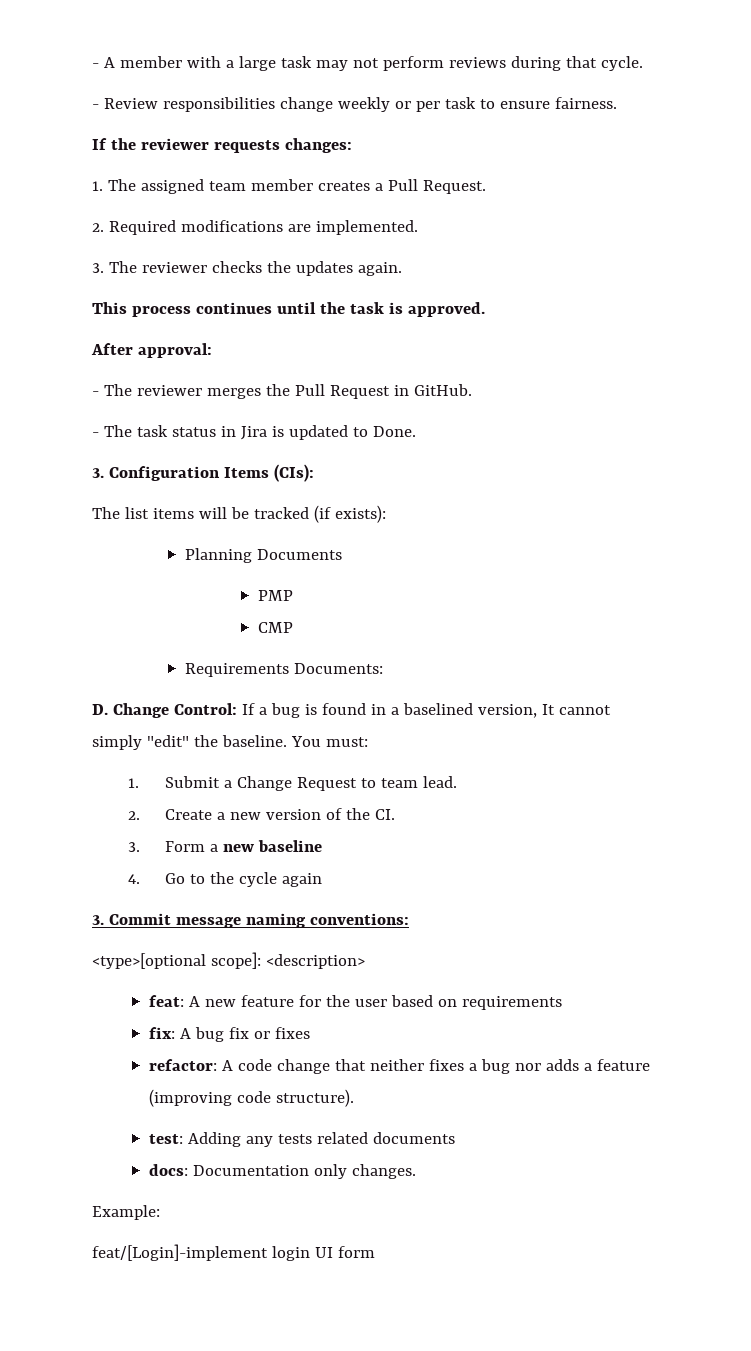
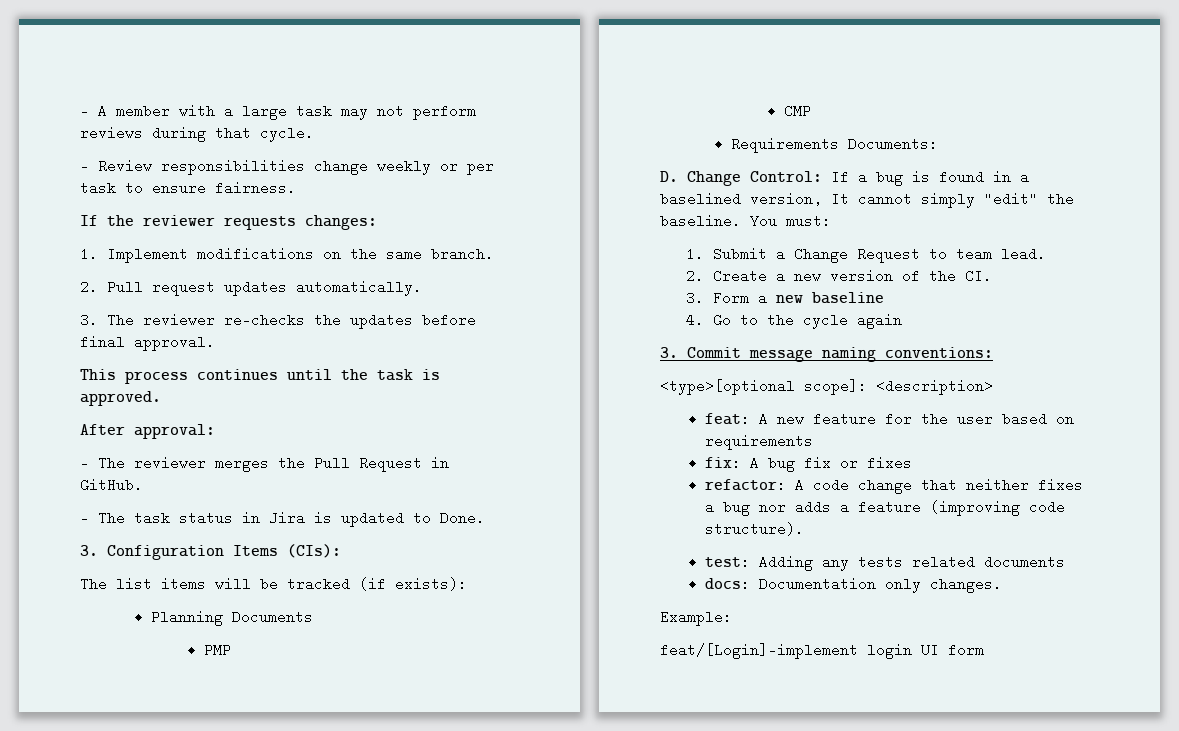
[107,179,486,194] [92,220,418,235] The assigned team member creates a Pull Request. // 2. Required modifications are implemented. -> [107,247,494,263] [80,280,422,296] Implement modifications on the same branch. // 2. Pull request updates automatically.
[211,261,262,273] checks -> [224,313,305,327] re-checks
[357,262,402,276] again. -> [422,313,476,327] [80,335,215,351] before final approval.

